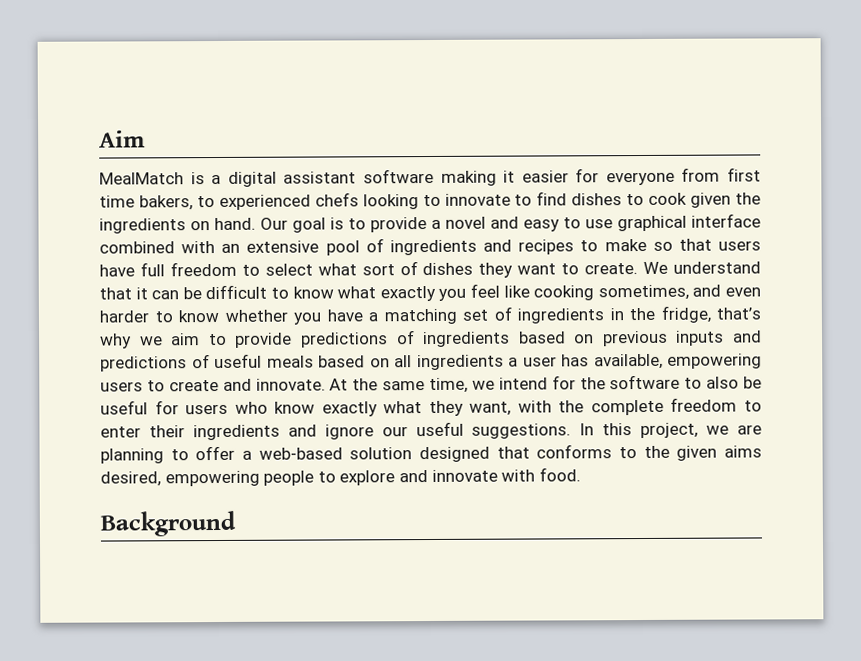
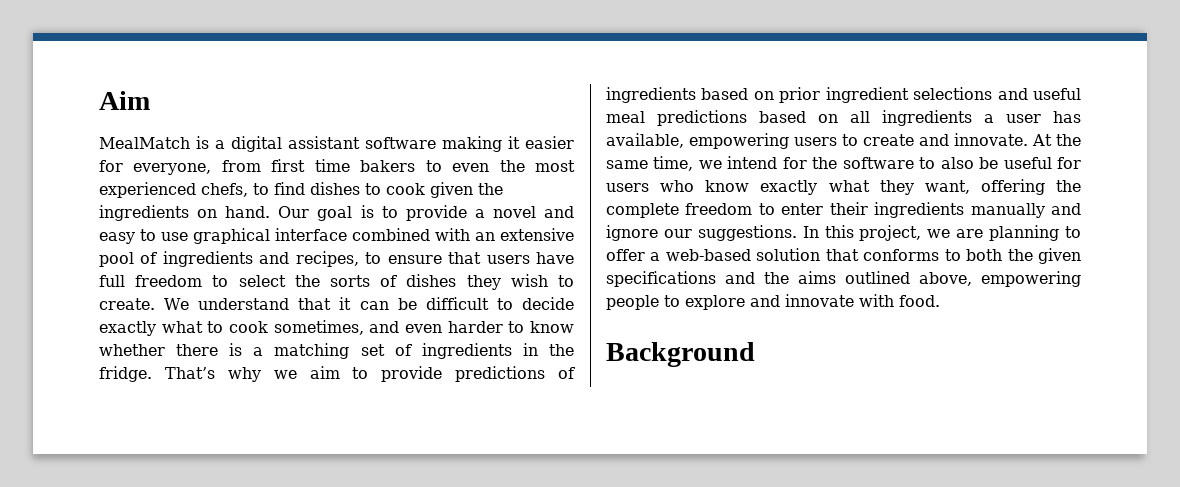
[605,171,675,186] everyone -> [133,163,212,175] everyone,
[138,192,511,211] bakers, to experienced chefs looking to innovate -> [360,160,575,172] [99,182,248,198] bakers to even the most experienced chefs,
[518,238,673,255] recipes to make so -> [295,251,442,267] recipes, to ensure
[317,263,395,276] what sort -> [294,275,370,287] the sorts
[517,263,557,275] want -> [510,274,548,287] wish
[292,283,595,302] know what exactly you feel like cooking -> [522,297,574,310] [99,321,268,336] decide exactly what to cook
[293,309,363,325] you have -> [176,343,243,356] there is
[660,305,761,323] fridge, that’s -> [99,366,215,382] fridge. That’s
[602,330,762,347] [100,353,314,372] previous inputs and predictions of useful meals -> [779,87,1081,103] [606,110,747,126] prior ingredient selections and useful meal predictions
[517,400,552,413] with -> [980,179,1045,195] offering
(280, 432) none -> [970,203,1045,218] manually
[415,421,464,437] useful -> (692, 233) none
[418,446,490,463] designed -> (821, 254) none
(637, 453) none -> [966,249,1003,261] both
[723,445,762,458] [100,471,161,487] aims desired, -> [606,271,972,287] specifications and the aims outlined above,

